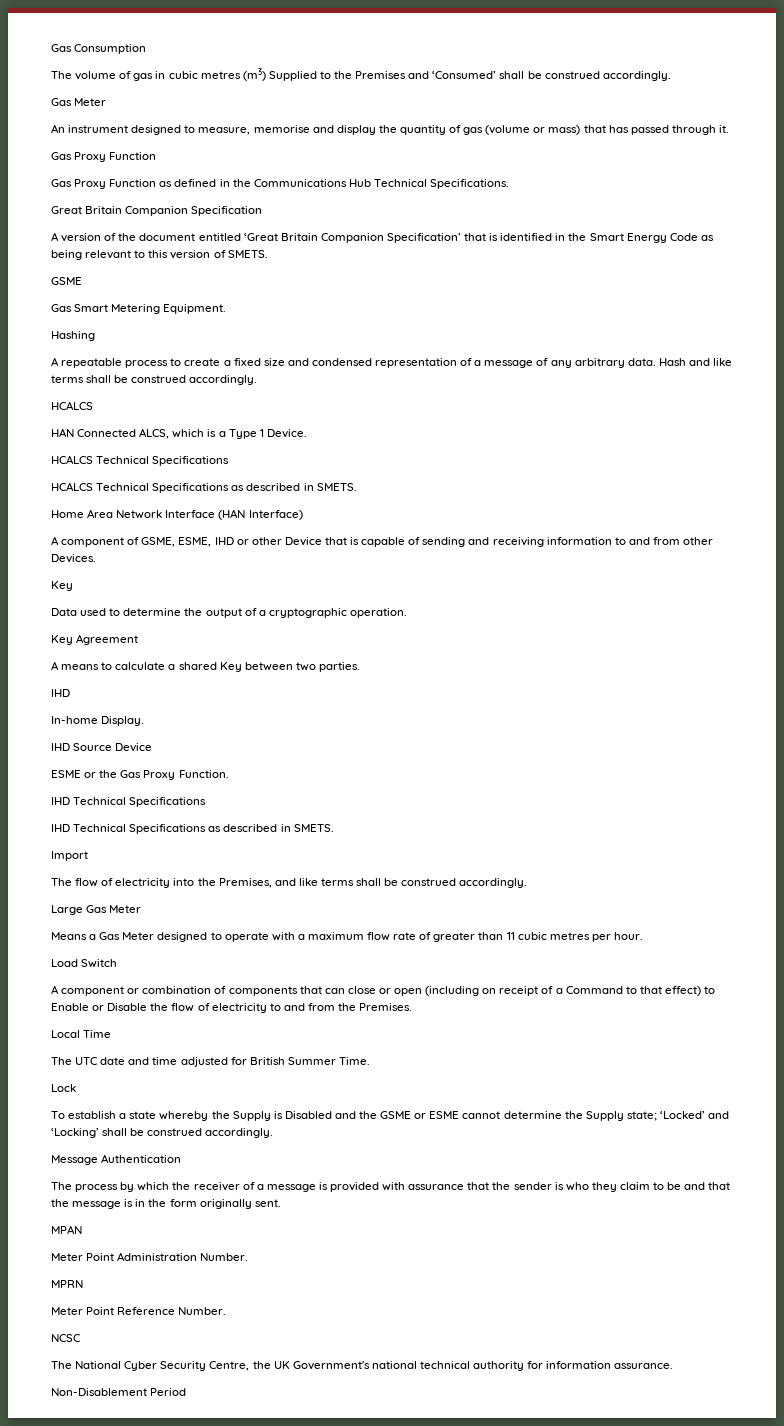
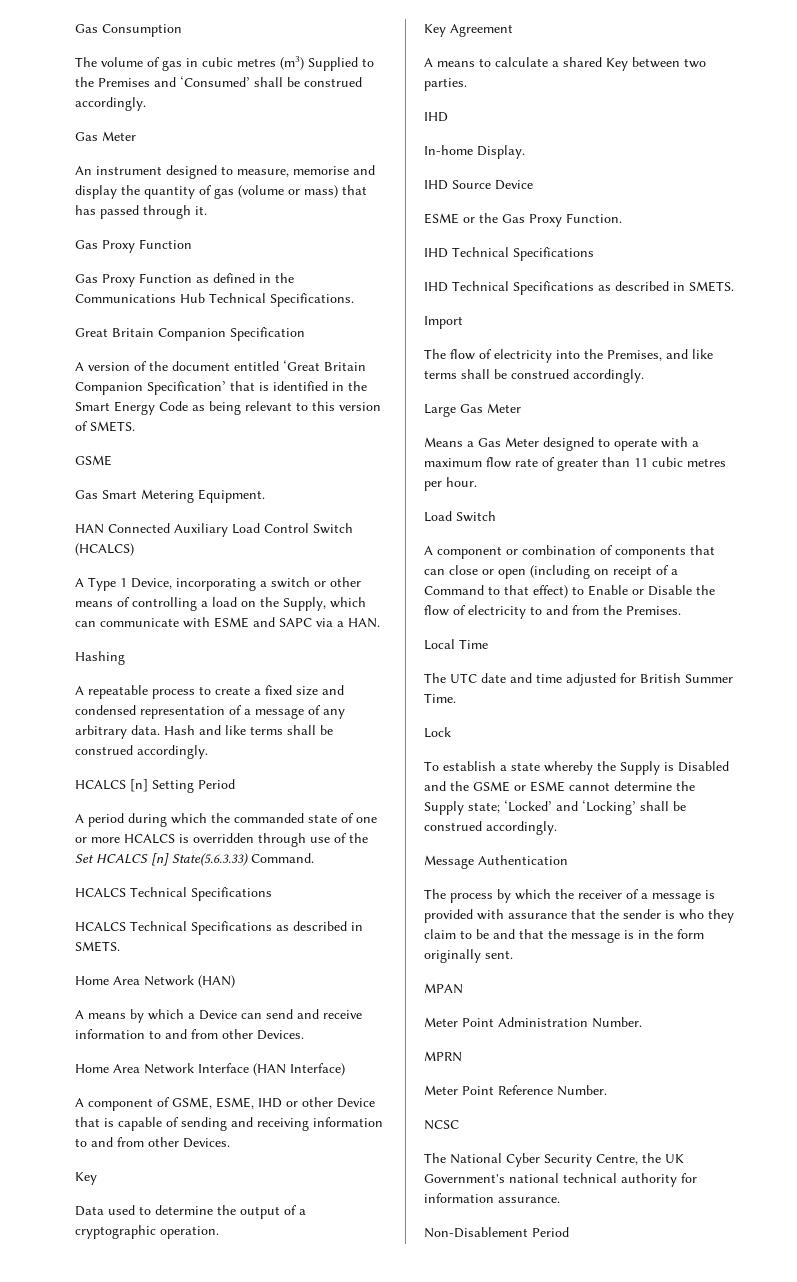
(227, 309) none -> [75,523,353,537] [75,543,134,556] [75,577,361,591] [75,597,366,611] [75,617,380,628] // HAN Connected Auxiliary Load Control Switch (HCALCS) // A Type 1 Device, incorporating a switch or other means of controlling a load on the Supply, which can communicate with ESME and SAPC via a HAN.
[51,428,307,439] // HAN Connected ALCS, which is a Type 1 Device. -> [130,779,235,793] [75,813,377,827] [75,833,368,847] [75,853,314,866] [n] Setting Period // A period during which the commanded state of one or more HCALCS is overridden through use of the Set HCALCS [n] State(5.6.3.33) Command.
(357, 487) none -> [75,975,235,988] [75,1009,362,1023] [75,1029,304,1040] // Home Area Network (HAN) // A means by which a Device can send and receive information to and from other Devices.

